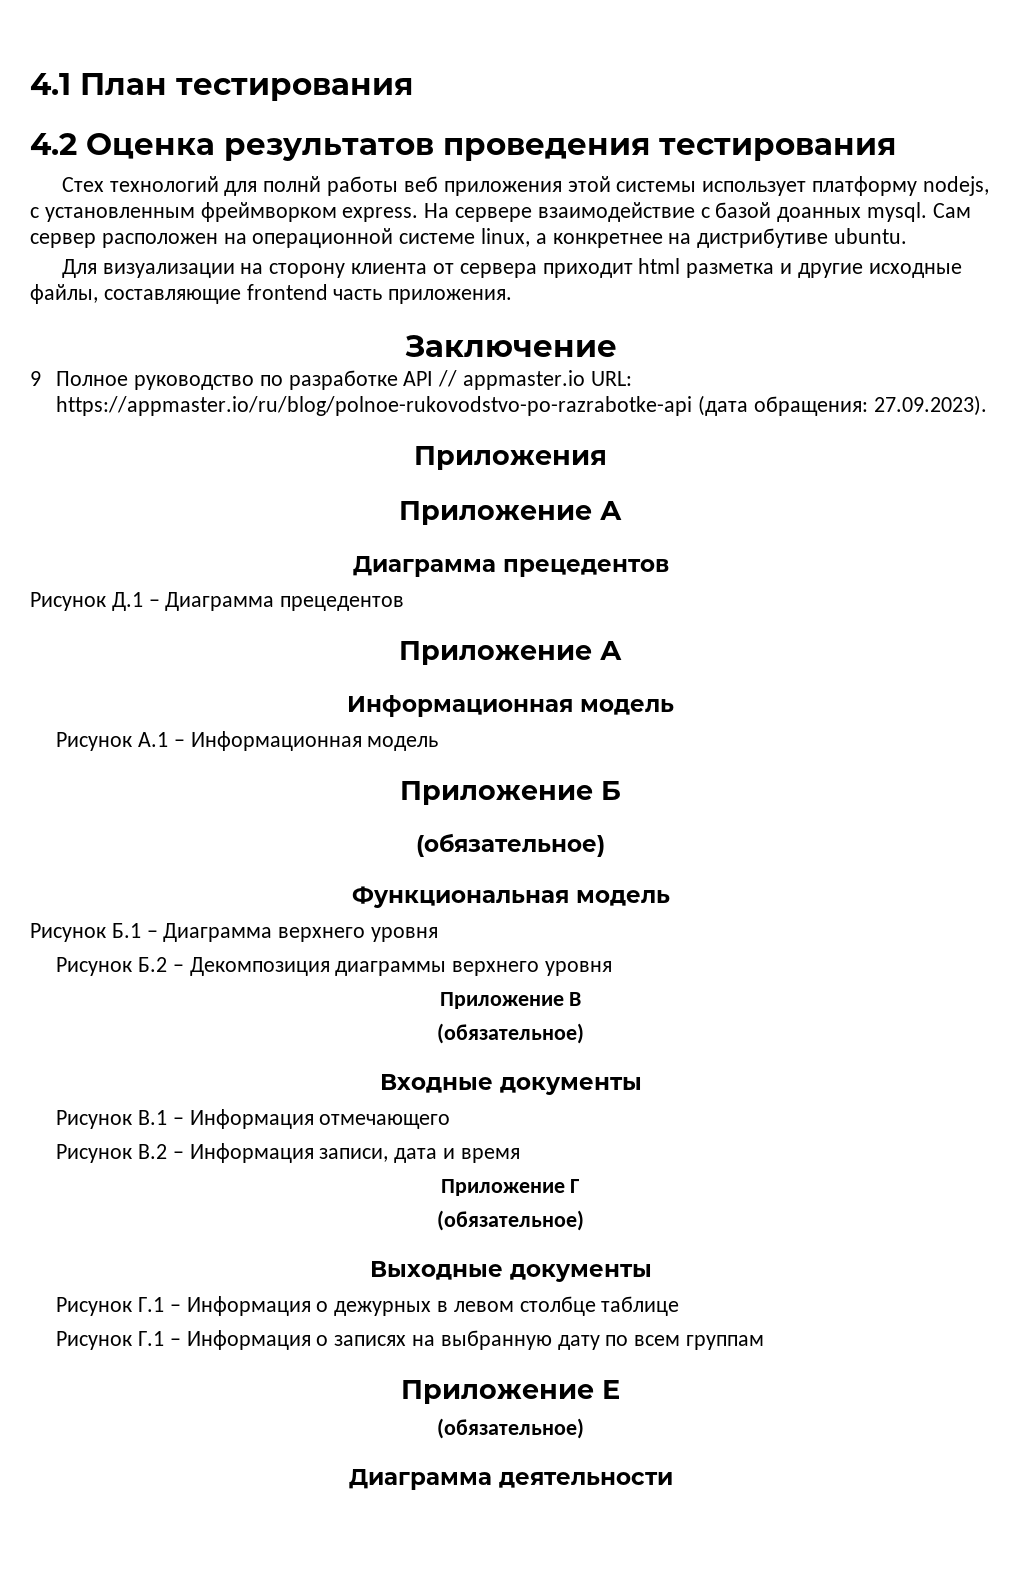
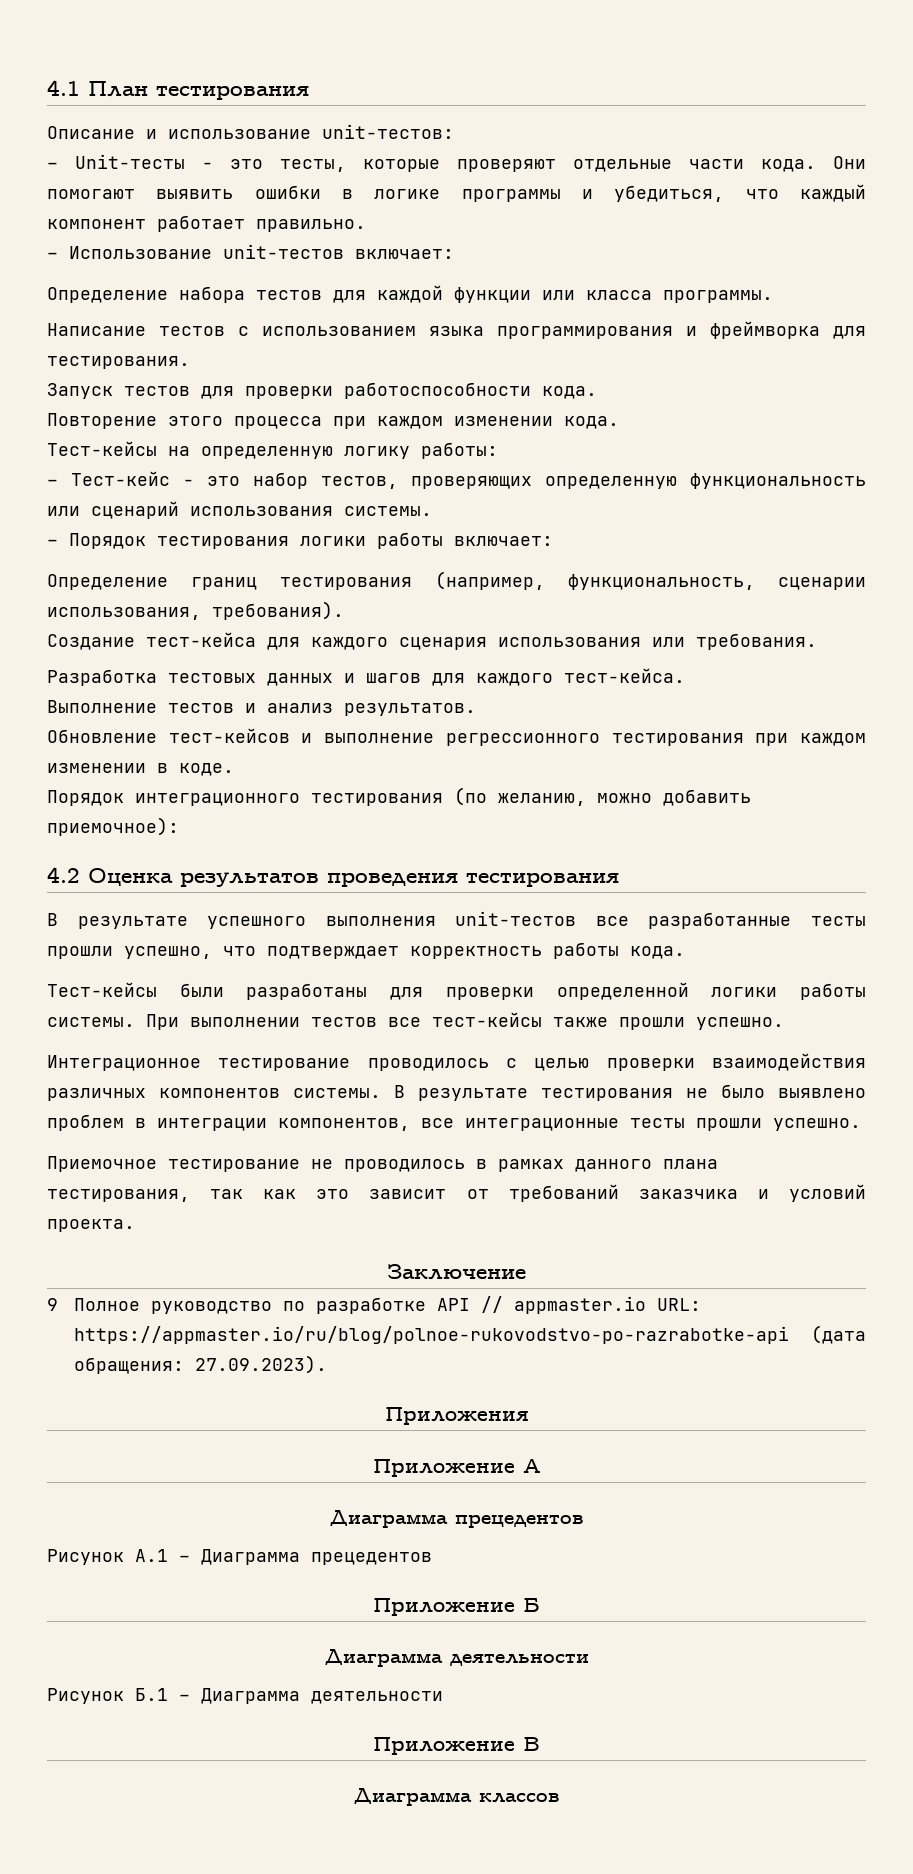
(413, 89) none -> [47,124,454,139] [47,154,866,172] [47,184,867,202] [47,215,366,232] [47,244,454,259] [47,285,773,303] [47,321,866,339] [47,356,190,369] [47,382,597,399] [47,413,619,429] [47,441,498,459] [47,471,866,489] [47,501,432,519] [47,532,553,549] [47,571,866,590] [47,601,344,620] [47,632,817,650] [47,668,685,686] [47,700,476,716] [47,728,866,746] [47,763,234,776] [47,787,751,806] [47,817,179,836] // Описание и использование unit-тестов: // – Unit-тесты - это тесты, которые проверяют отдельные части кода. Они помогают выявить ошибки в логике программы и убедиться, что каждый компонент работает правильно. // – Использование unit-тестов включает: // Определение набора тестов для каждой функции или класса программы. // Написание тестов с использованием языка программирования и фреймворка для тестирования. // Запуск тестов для проверки работоспособности кода. // Повторение этого процесса при каждом изменении кода. // Тест-кейсы на определенную логику работы: // – Тест-кейс - это набор тестов, проверяющих определенную функциональность или сценарий использования системы. // – Порядок тестирования логики работы включает: // Определение границ тестирования (например, функциональность, сценарии использования, требования). // Создание тест-кейса для каждого сценария использования или требования. // Разработка тестовых данных и шагов для каждого тест-кейса. // Выполнение тестов и анализ результатов. // Обновление тест-кейсов и выполнение регрессионного тестирования при каждом изменении в коде. // Порядок интеграционного тестирования (по желанию, можно добавить приемочное):
[61,176,989,196] [30,202,971,222] [30,228,908,248] [61,258,962,278] [30,284,513,304] Стех технологий для полнй работы веб приложения этой системы использует платформу nodejs, с установленным фреймворком express. На сервере взаимодействие с базой доанных mysql. Сам сервер расположен на операционной системе linux, а конкретнее на дистрибутиве ubuntu. // Для визуализации на сторону клиента от сервера приходит html разметка и другие исходные файлы, составляющие frontend часть приложения. -> [47,911,866,929] [47,942,685,959] [47,982,866,1000] [47,1012,784,1030] [47,1053,866,1071] [47,1084,866,1101] [47,1114,861,1131] [47,1156,718,1172] [47,1184,866,1202] [47,1219,135,1232] В результате успешного выполнения unit-тестов все разработанные тесты прошли успешно, что подтверждает корректность работы кода. // Тест-кейсы были разработаны для проверки определенной логики работы системы. При выполнении тестов все тест-кейсы также прошли успешно. // Интеграционное тестирование проводилось с целью проверки взаимодействия различных компонентов системы. В результате тестирования не было выявлено проблем в интеграции компонентов, все интеграционные тесты прошли успешно. // Приемочное тестирование не проводилось в рамках данного плана тестирования, так как это зависит от требований заказчика и условий проекта.
[111,592,143,611] Д.1 -> [135,1549,168,1562] А.1
[399,641,622,665] [347,695,674,717] [56,731,439,751] // Приложение А // Информационная модель // Рисунок А.1 – Информационная модель -> (432, 1558) none
[416,833,605,857] [351,886,670,908] (обязательное) // Функциональная модель -> [324,1649,589,1667] Диаграмма деятельности
[278,927,439,942] [56,957,613,976] [439,992,582,1009] [437,1023,584,1044] [379,1074,642,1095] [56,1109,451,1129] [56,1143,520,1163] [440,1179,581,1196] [437,1210,584,1231] [369,1261,652,1282] [56,1296,680,1316] [56,1330,765,1350] [401,1380,620,1404] [437,1418,584,1439] [348,1469,673,1490] верхнего уровня // Рисунок Б.2 – Декомпозиция диаграммы верхнего уровня // Приложение В // (обязательное) // Входные документы // Рисунок В.1 – Информация отмечающего // Рисунок В.2 – Информация записи, дата и время // Приложение Г // (обязательное) // Выходные документы // Рисунок Г.1 – Информация о дежурных в левом столбце таблице // Рисунок Г.1 – Информация о записях на выбранную дату по всем группам // Приложение Е // (обязательное) // Диаграмма деятельности -> [311,1691,443,1704] [373,1737,540,1755] [353,1788,560,1806] деятельности // Приложение В // Диаграмма классов

